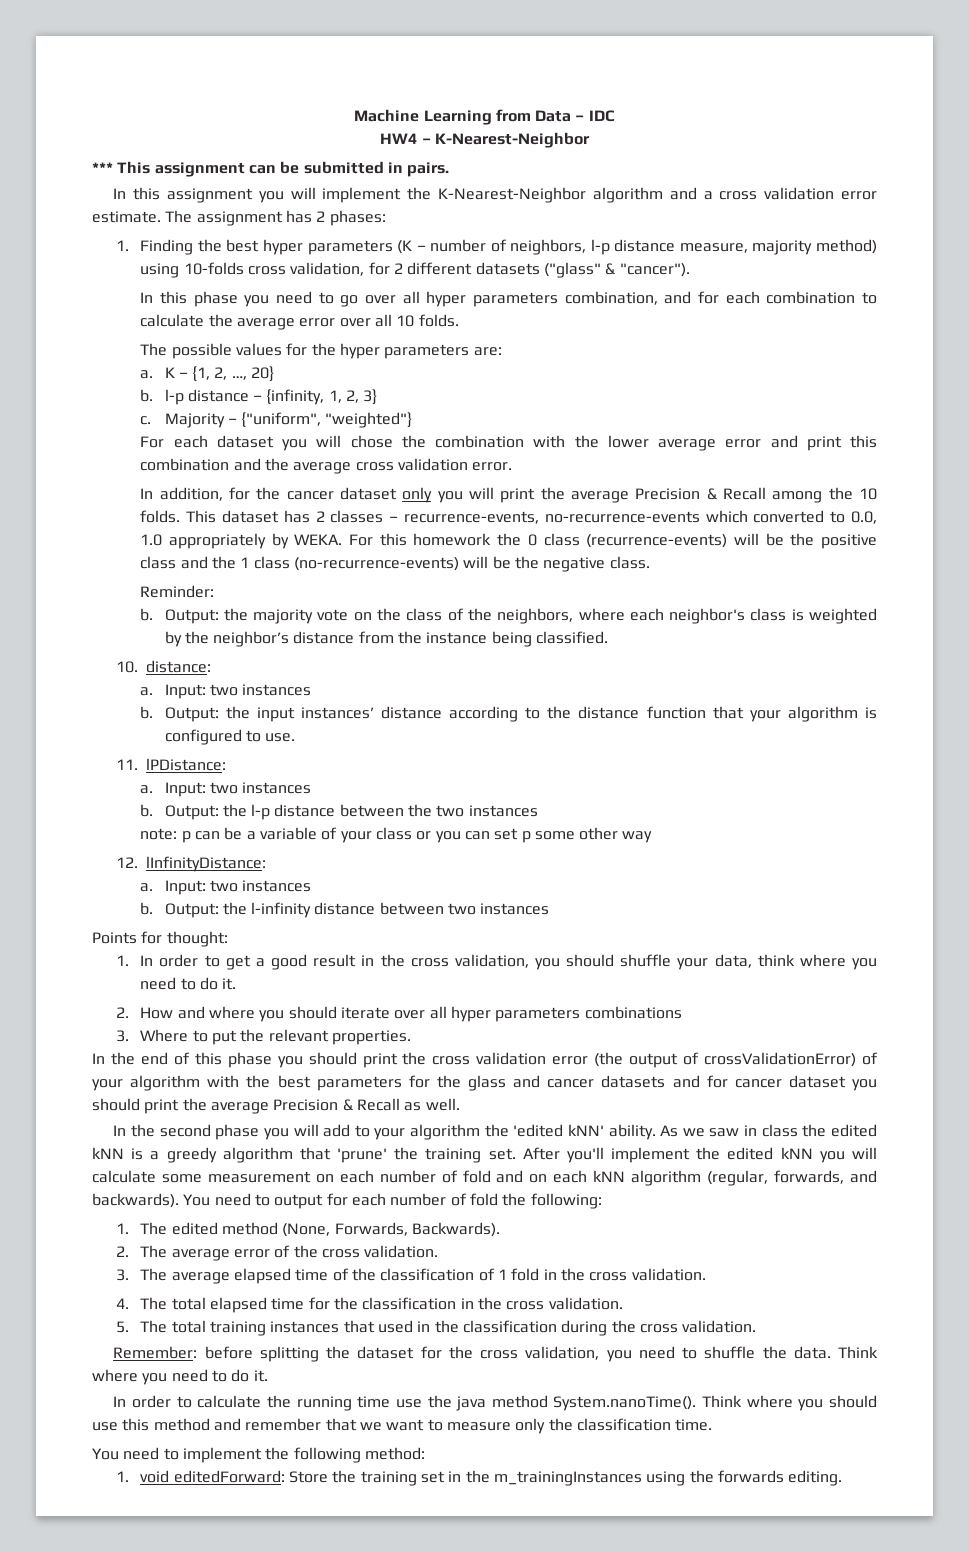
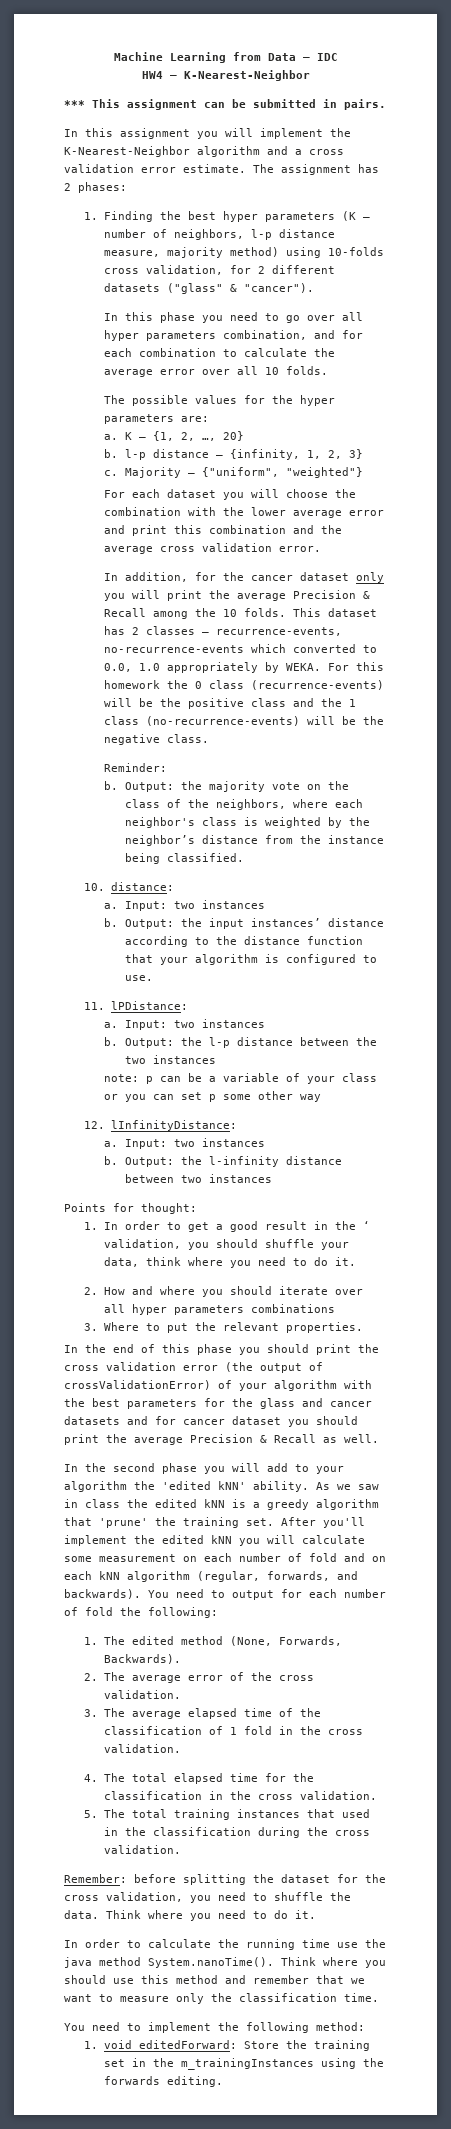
[350,435,393,448] chose -> [286,489,329,498] choose
[410,958,449,967] cross -> [363,1221,371,1230] ‘

